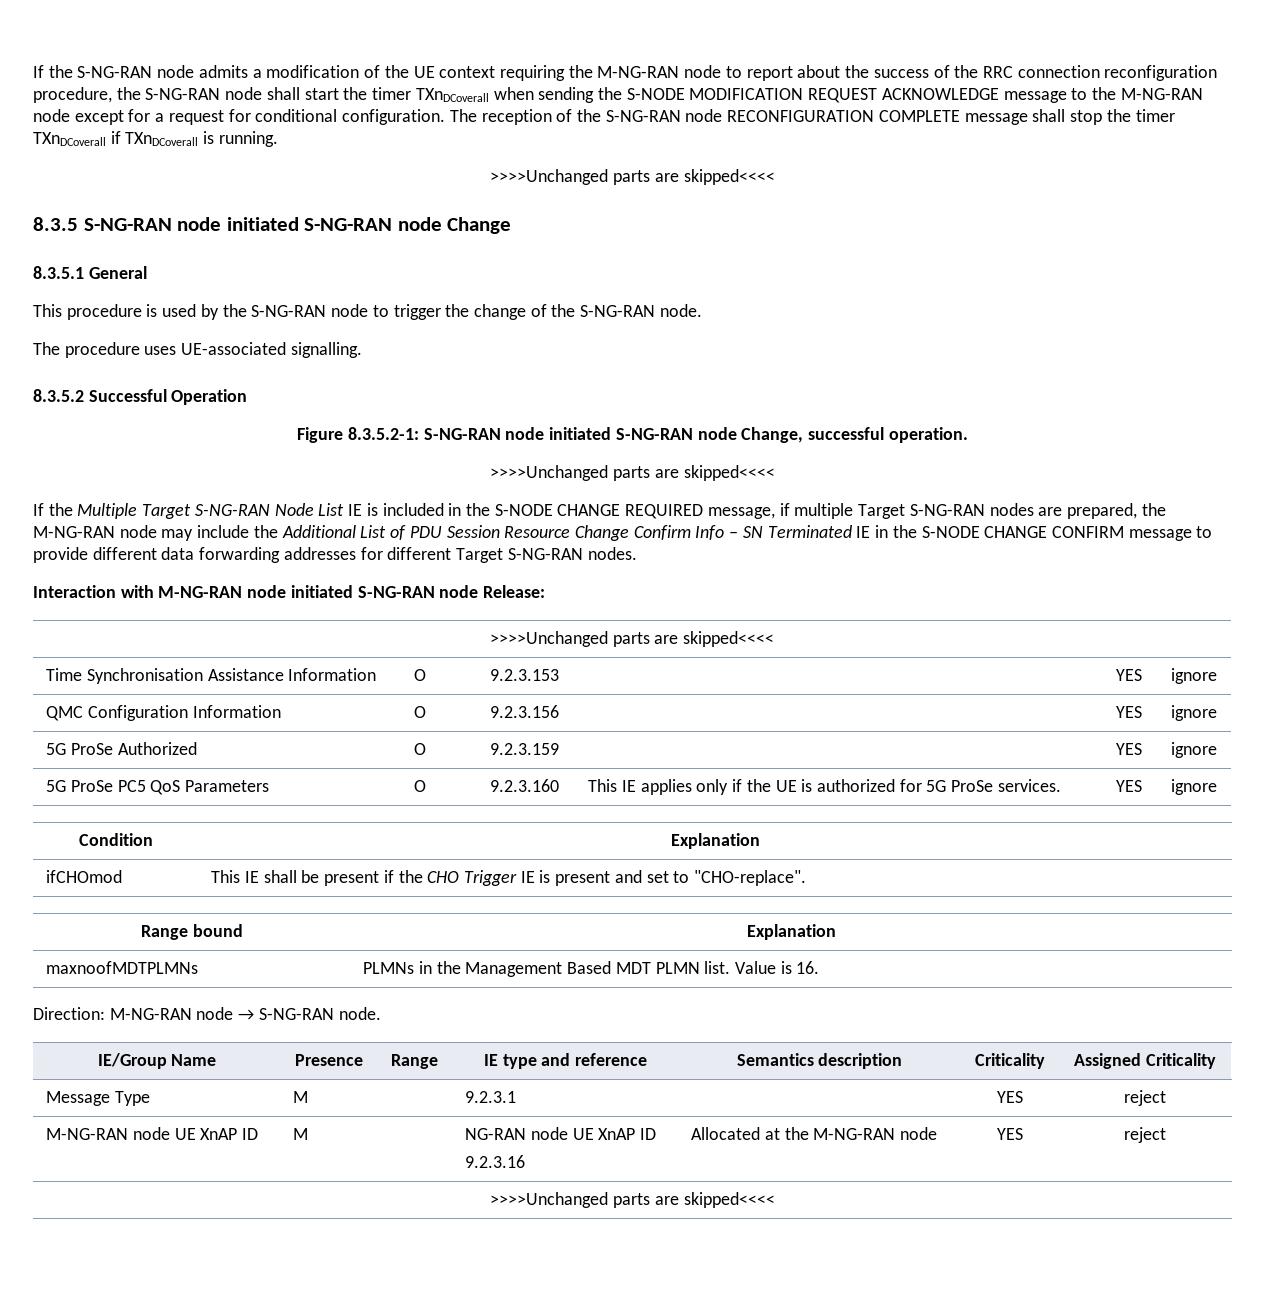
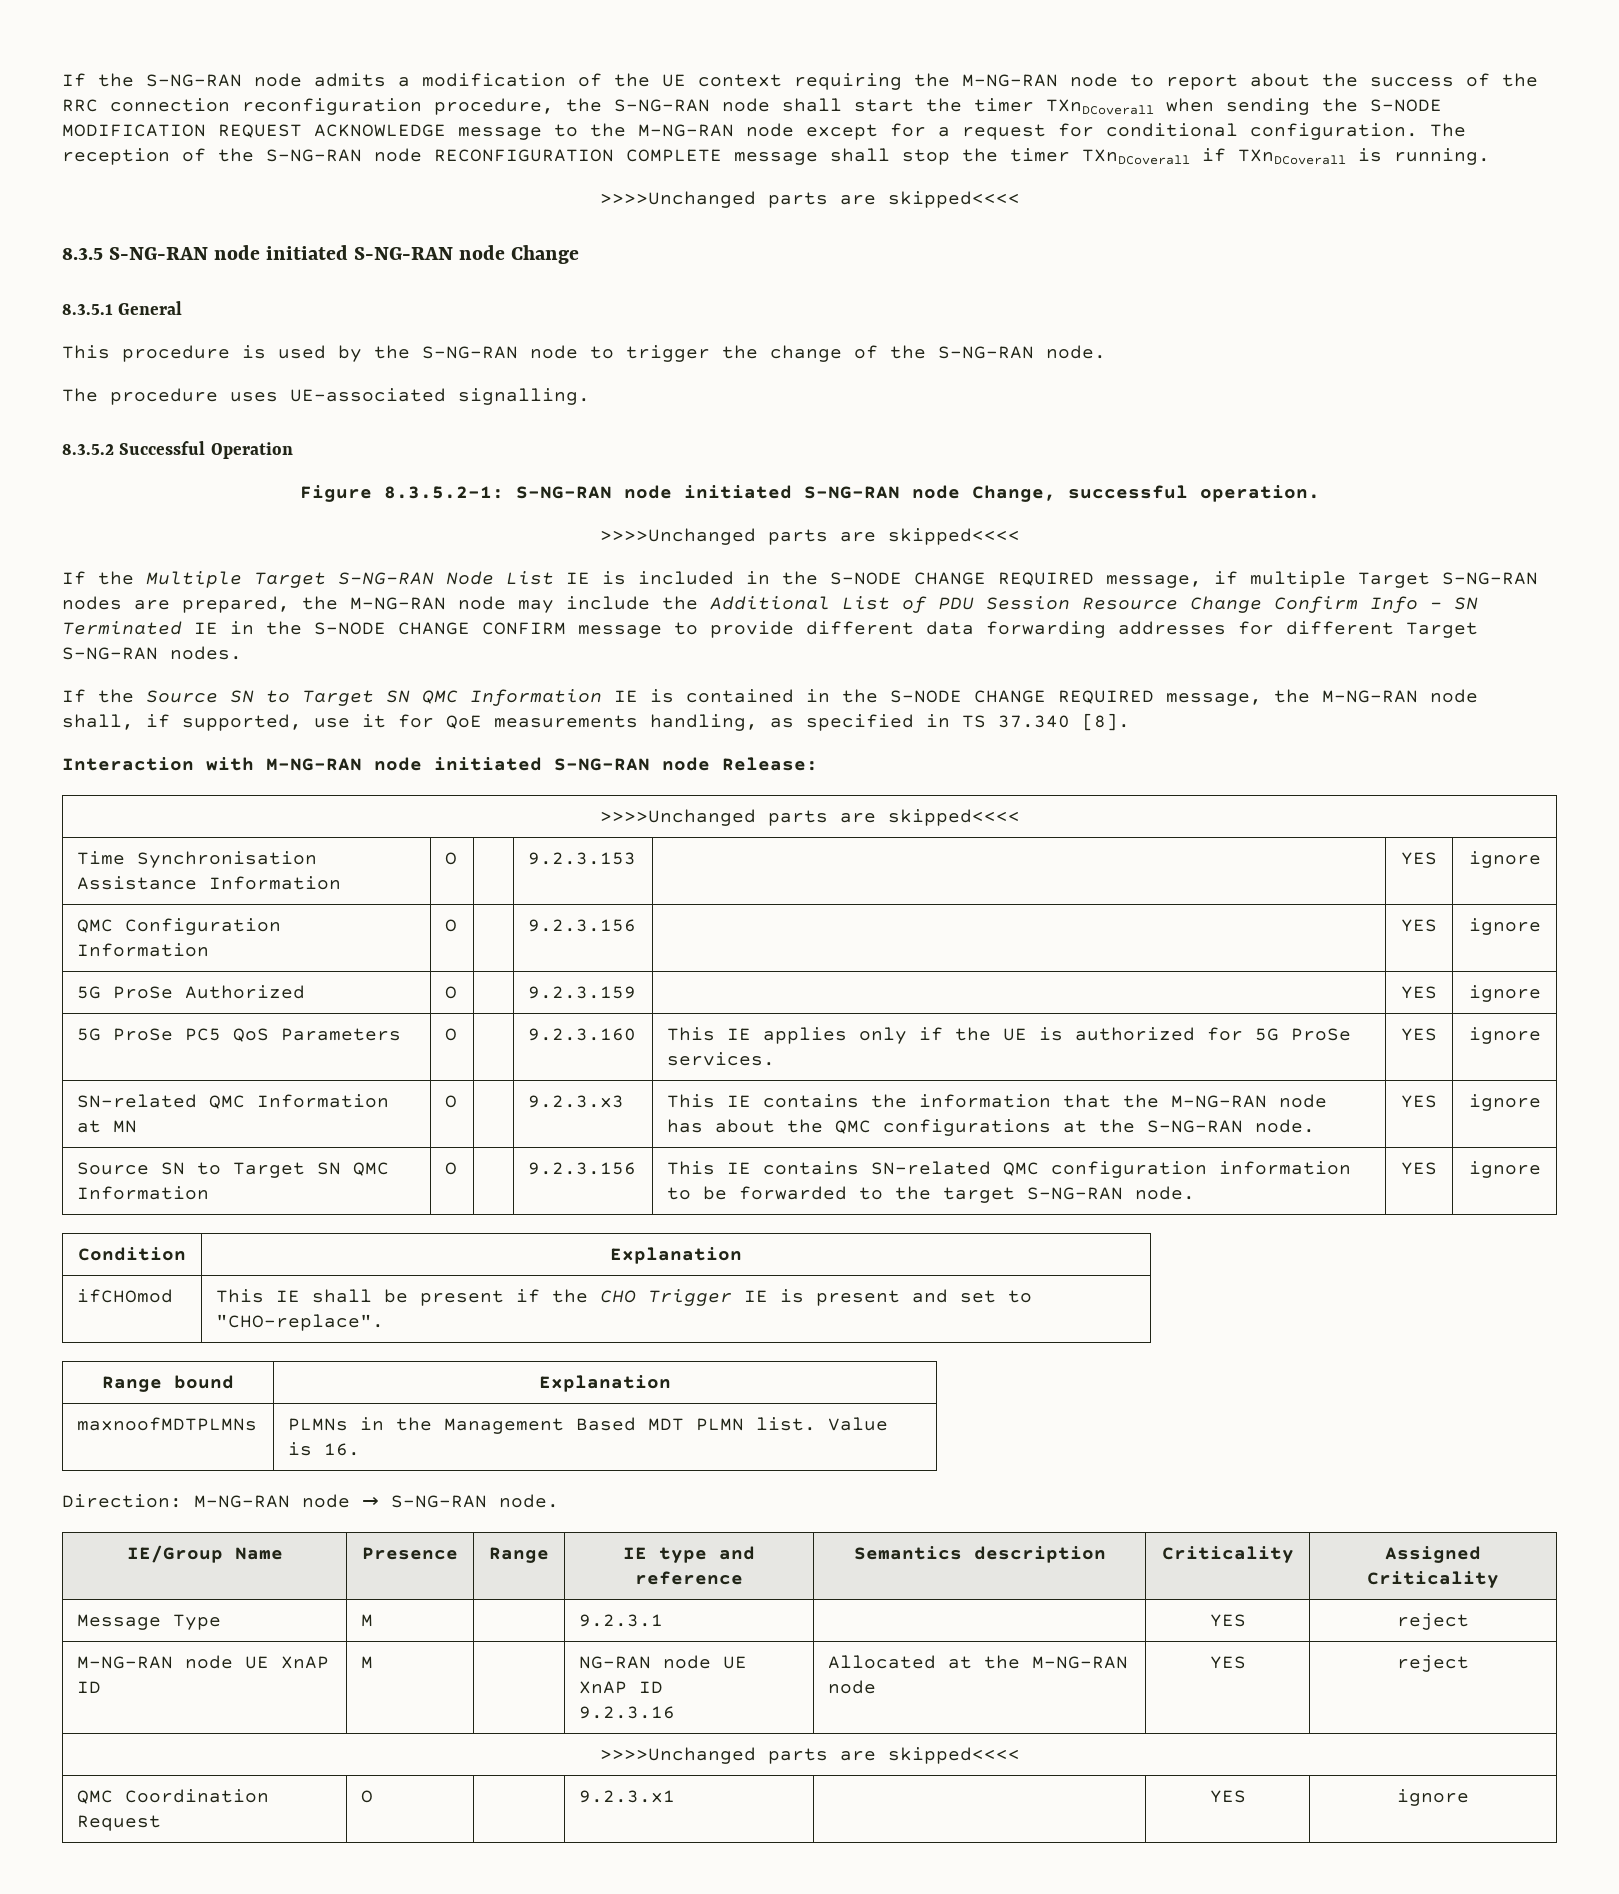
(637, 553) none -> [62,689,1478,706] [62,713,1130,731] // If the Source SN to Target SN QMC Information IE is contained in the S-NODE CHANGE REQUIRED message, the M-NG-RAN node shall, if supported, use it for QoE measurements handling, as specified in TS 37.340 [8].
(1217, 787) none -> [77,1094,390,1109] [77,1120,138,1133] [445,1095,458,1108] [528,1095,625,1108] [667,1094,1328,1108] [667,1119,1316,1136] [1401,1095,1437,1108] [1468,1094,1541,1111] [77,1162,390,1178] [77,1186,210,1200] [445,1162,458,1175] [528,1162,637,1175] [667,1161,1352,1178] [667,1186,1196,1203] [1401,1162,1437,1175] [1468,1161,1541,1178] // SN-related QMC Information at MN | O | | 9.2.3.x3 | This IE contains the information that the M-NG-RAN node has about the QMC configurations at the S-NG-RAN node. | YES | ignore // Source SN to Target SN QMC Information | O | | 9.2.3.156 | This IE contains SN-related QMC configuration information to be forwarded to the target S-NG-RAN node. | YES | ignore
(775, 1200) none -> [77,1789,270,1804] [77,1815,162,1831] [361,1790,374,1803] [579,1790,676,1803] [1209,1790,1246,1803] [1397,1789,1469,1806] // QMC Coordination Request | O | | 9.2.3.x1 | | YES | ignore

